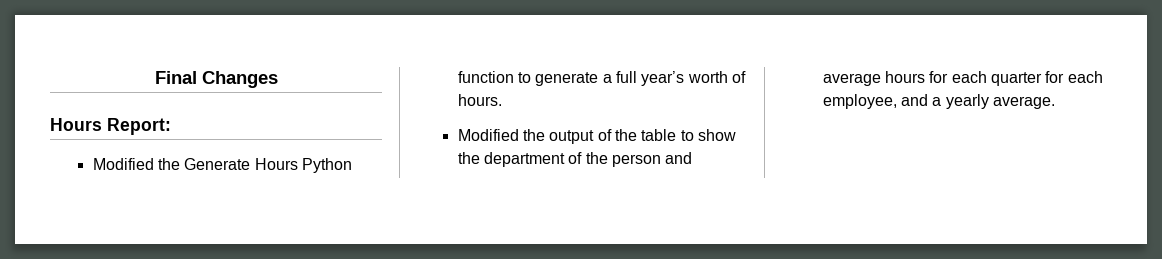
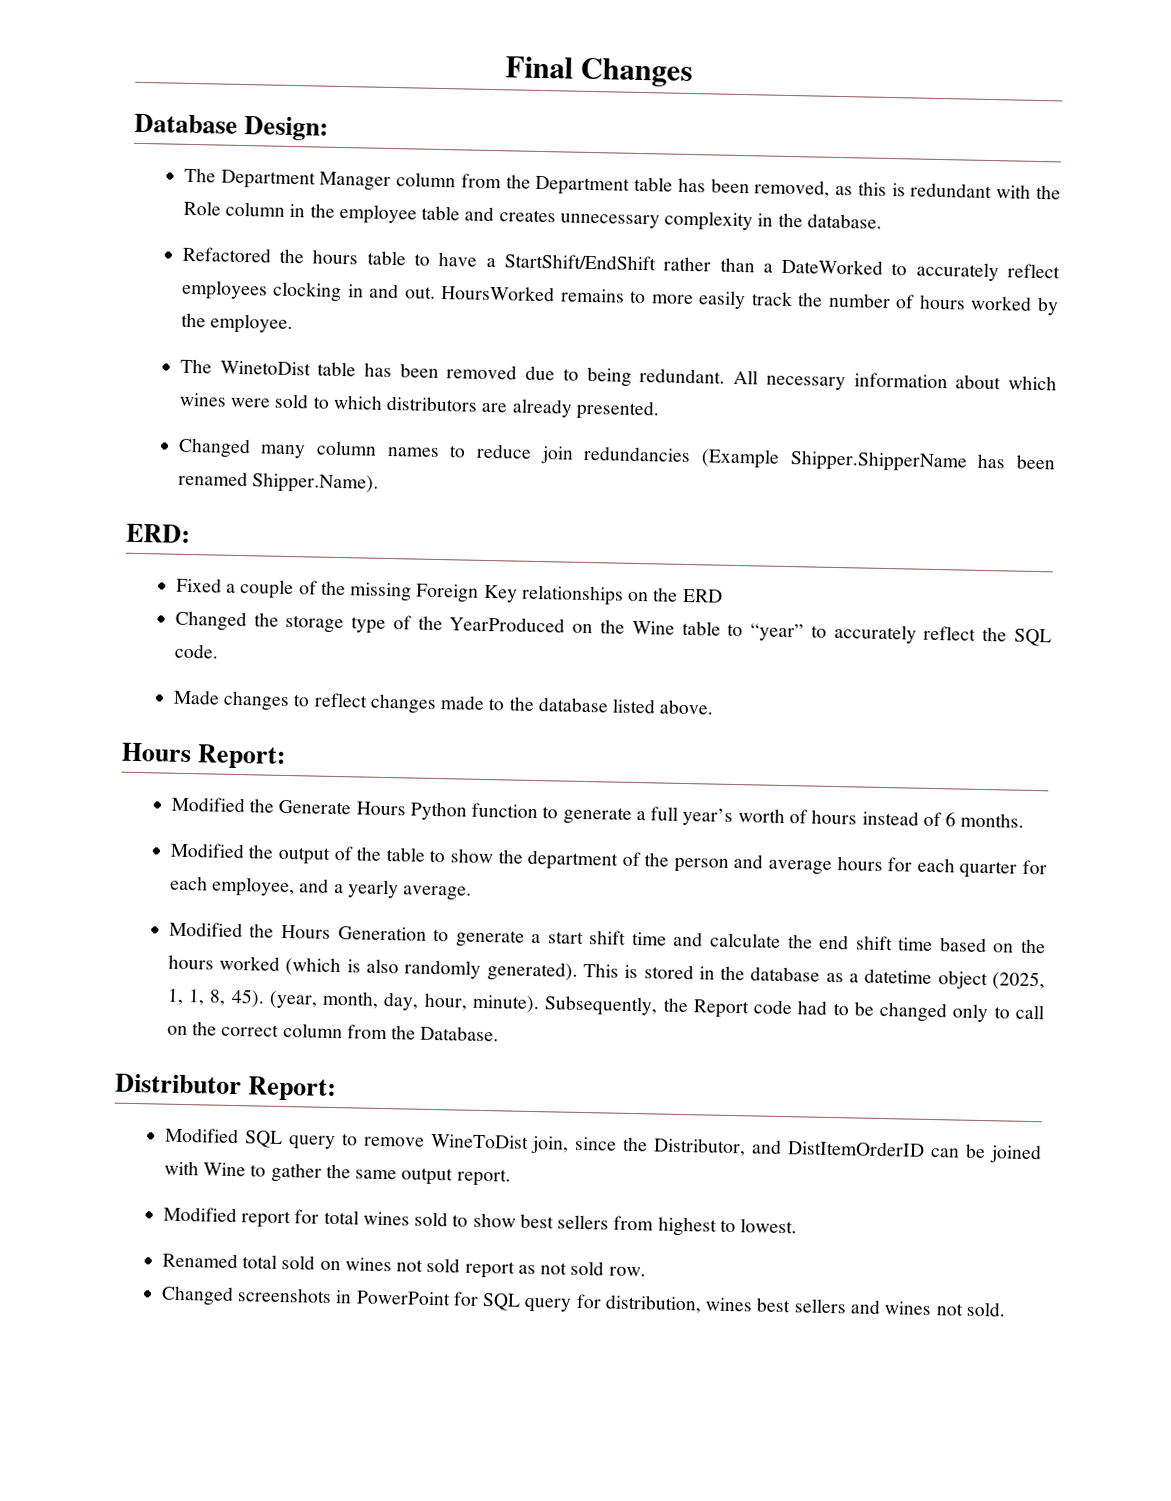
(278, 79) none -> [134,113,330,141] [183,167,1062,200] [182,200,882,232] [181,246,1060,282] [180,279,1060,316] [180,312,294,335] [179,358,1057,391] [178,392,660,421] [177,437,1057,473] [177,470,380,494] [126,523,191,544] [175,577,723,606] [174,610,1052,647] [173,643,219,659] [172,689,715,715] // Database Design: // The Department Manager column from the Department table has been removed, as this is redundant with the Role column in the employee table and creates unnecessary complexity in the database. // Refactored the hours table to have a StartShift/EndShift rather than a DateWorked to accurately reflect employees clocking in and out. HoursWorked remains to more easily track the number of hours worked by the employee. // The WinetoDist table has been removed due to being redundant. All necessary information about which wines were sold to which distributors are already presented. // Changed many column names to reduce join redundancies (Example Shipper.ShipperName has been renamed Shipper.Name). // ERD: // Fixed a couple of the missing Foreign Key relationships on the ERD // Changed the storage type of the YearProduced on the Wine table to “year” to accurately reflect the SQL code. // Made changes to reflect changes made to the database listed above.
[457,94,502,106] hours. -> [811,809,1025,828] hours instead of 6 months.
(1056, 102) none -> [168,921,1047,954] [167,954,1045,991] [166,988,1045,1023] [166,1021,500,1042] [115,1073,338,1102] [164,1127,1043,1164] [163,1160,511,1187] [162,1206,798,1237] [161,1252,646,1279] [160,1285,1006,1317] // Modified the Hours Generation to generate a start shift time and calculate the end shift time based on the hours worked (which is also randomly generated). This is stored in the database as a datetime object (2025, 1, 1, 8, 45). (year, month, day, hour, minute). Subsequently, the Report code had to be changed only to call on the correct column from the Database. // Distributor Report: // Modified SQL query to remove WineToDist join, since the Distributor, and DistItemOrderID can be joined with Wine to gather the same output report. // Modified report for total wines sold to show best sellers from highest to lowest. // Renamed total sold on wines not sold report as not sold row. // Changed screenshots in PowerPoint for SQL query for distribution, wines best sellers and wines not sold.

